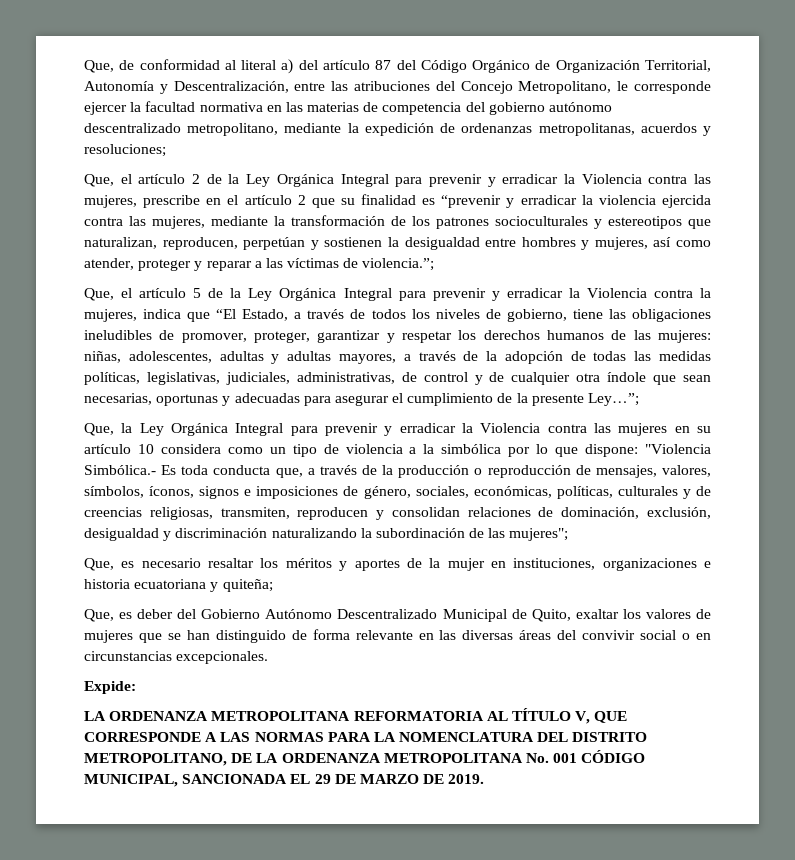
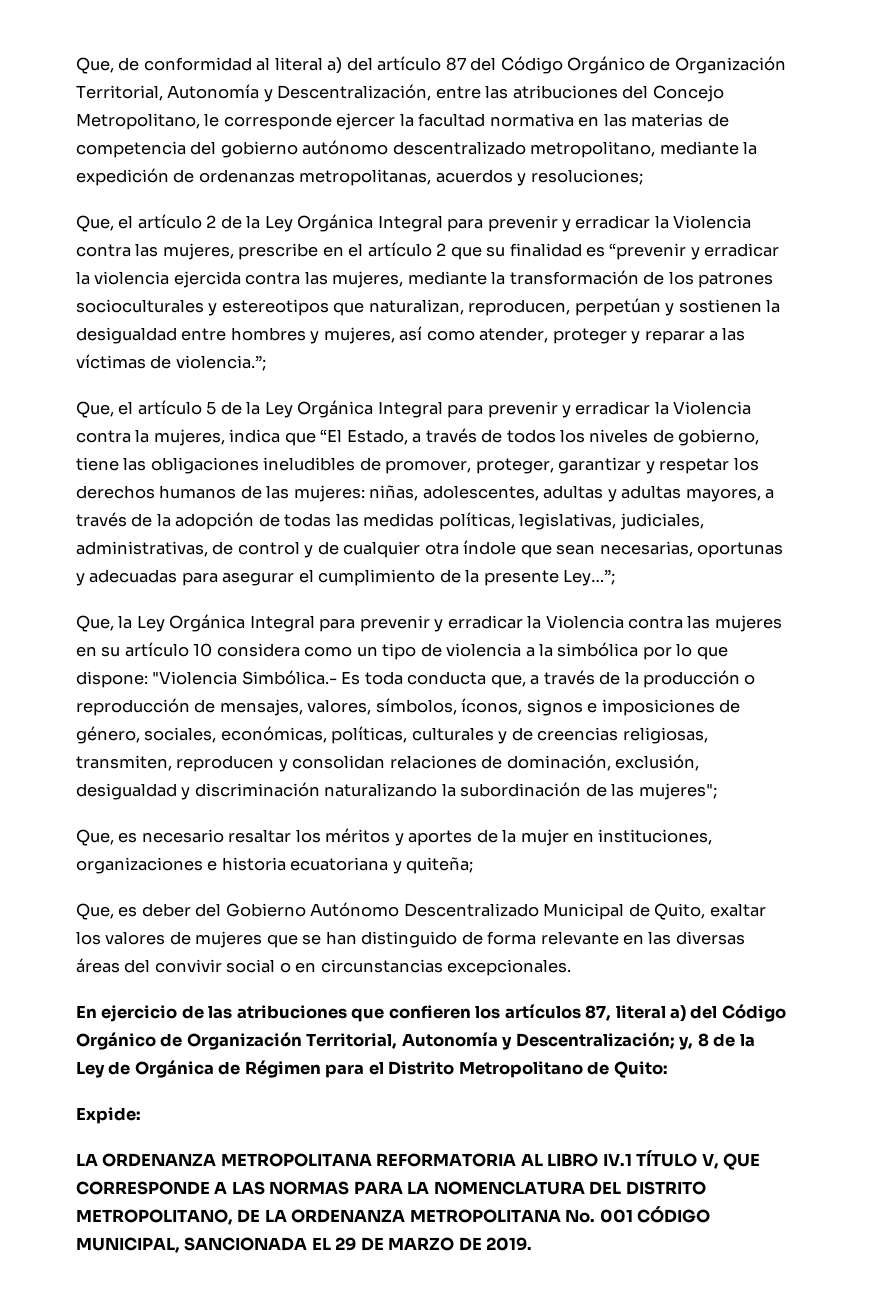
(269, 657) none -> [76,1004,786,1022] [76,1032,755,1050] [76,1060,668,1078] // En ejercicio de las atribuciones que confieren los artículos 87, literal a) del Código Orgánico de Organización Territorial, Autonomía y Descentralización; y, 8 de la Ley de Orgánica de Régimen para el Distrito Metropolitano de Quito:
(508, 716) none -> [547,1153,632,1167] LIBRO IV.1

